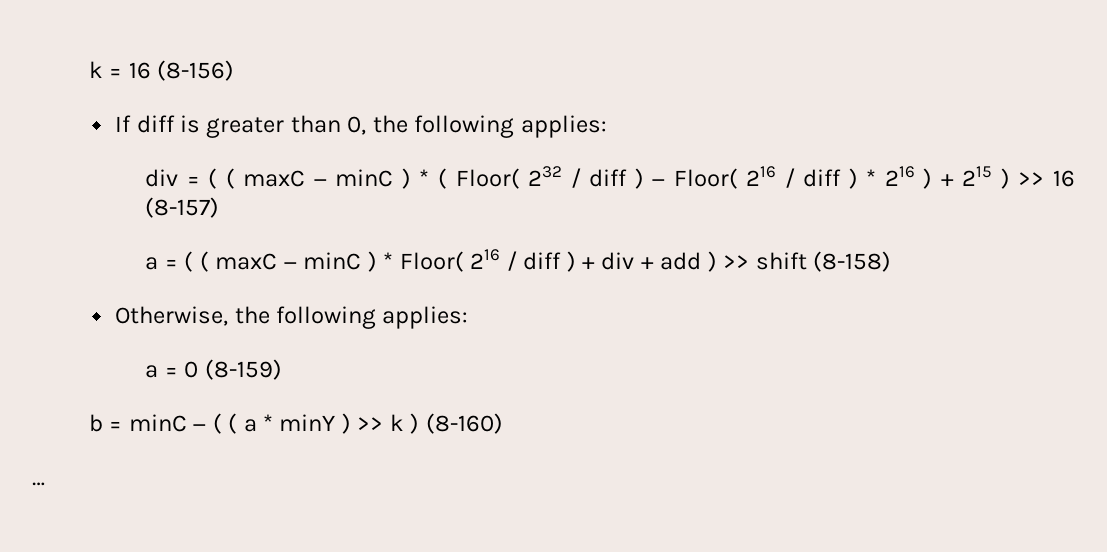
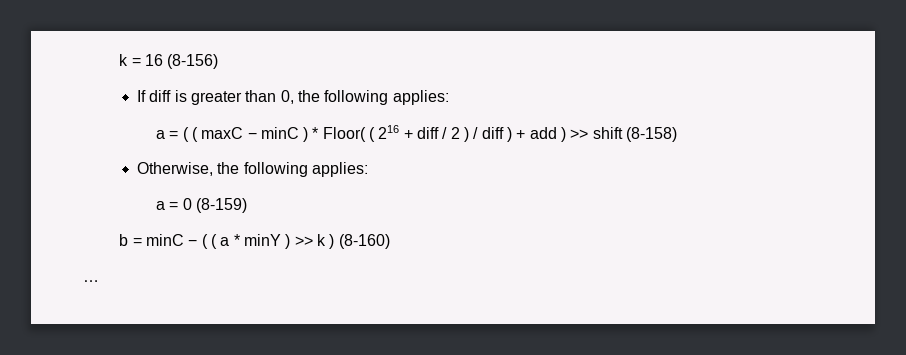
[145,166,1076,189] [145,197,220,218] // div = ( ( maxC − minC ) * ( Floor( 232 / diff ) − Floor( 216 / diff ) * 216 ) + 215 ) >> 16 (8-157) -> (449, 97) none
[470,249,501,269] 216 -> [369,125,470,142] ( 216 + diff / 2 )
[601,252,654,270] div + -> (526, 134) none

